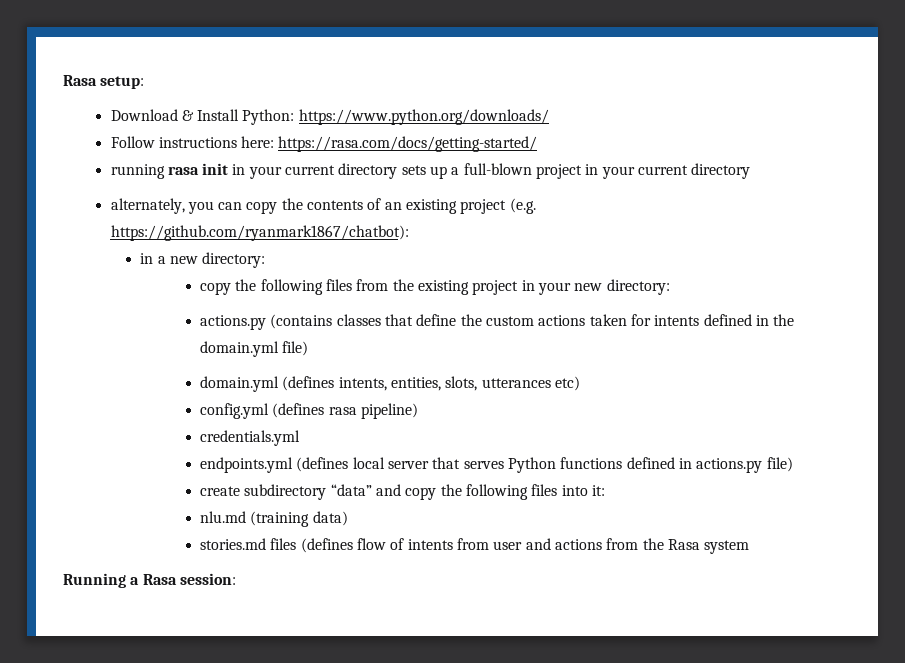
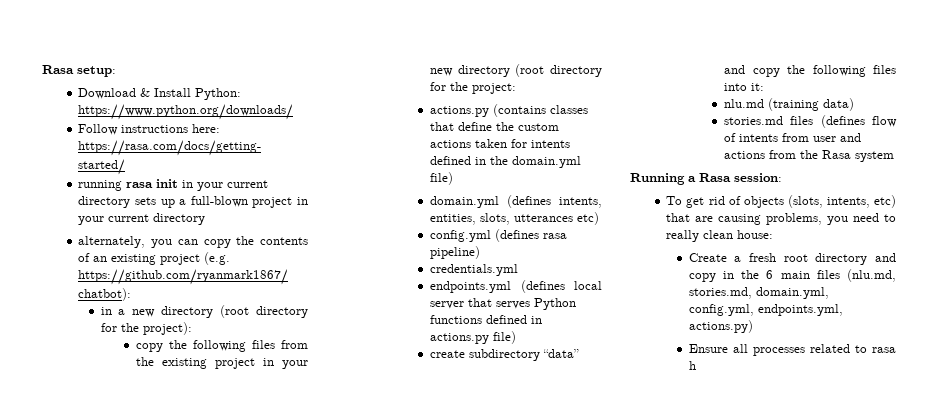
[202,252,266,268] directory: -> [161,305,308,318] [100,322,192,335] directory (root directory for the project):
[606,279,670,295] directory: -> [457,64,602,77] [430,82,517,94] directory (root directory for the project:
(236, 579) none -> [666,195,896,208] [666,213,896,225] [666,230,774,242] [688,253,896,265] [688,269,896,282] [688,287,829,299] [688,304,843,316] [688,320,753,333] [688,344,896,356] [688,361,696,370] // To get rid of objects (slots, intents, etc) that are causing problems, you need to really clean house: // Create a fresh root directory and copy in the 6 main files (nlu.md, stories.md, domain.yml, config.yml, endpoints.yml, actions.py) // Ensure all processes related to rasa h

